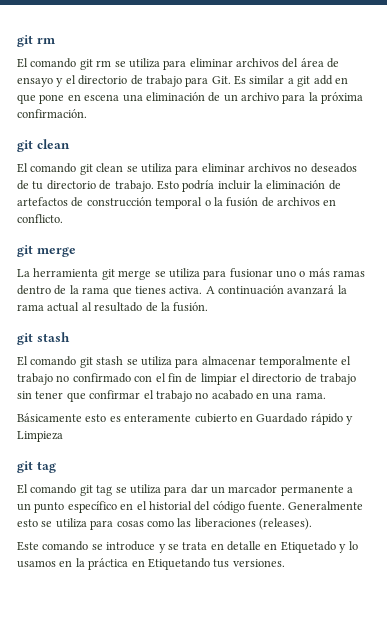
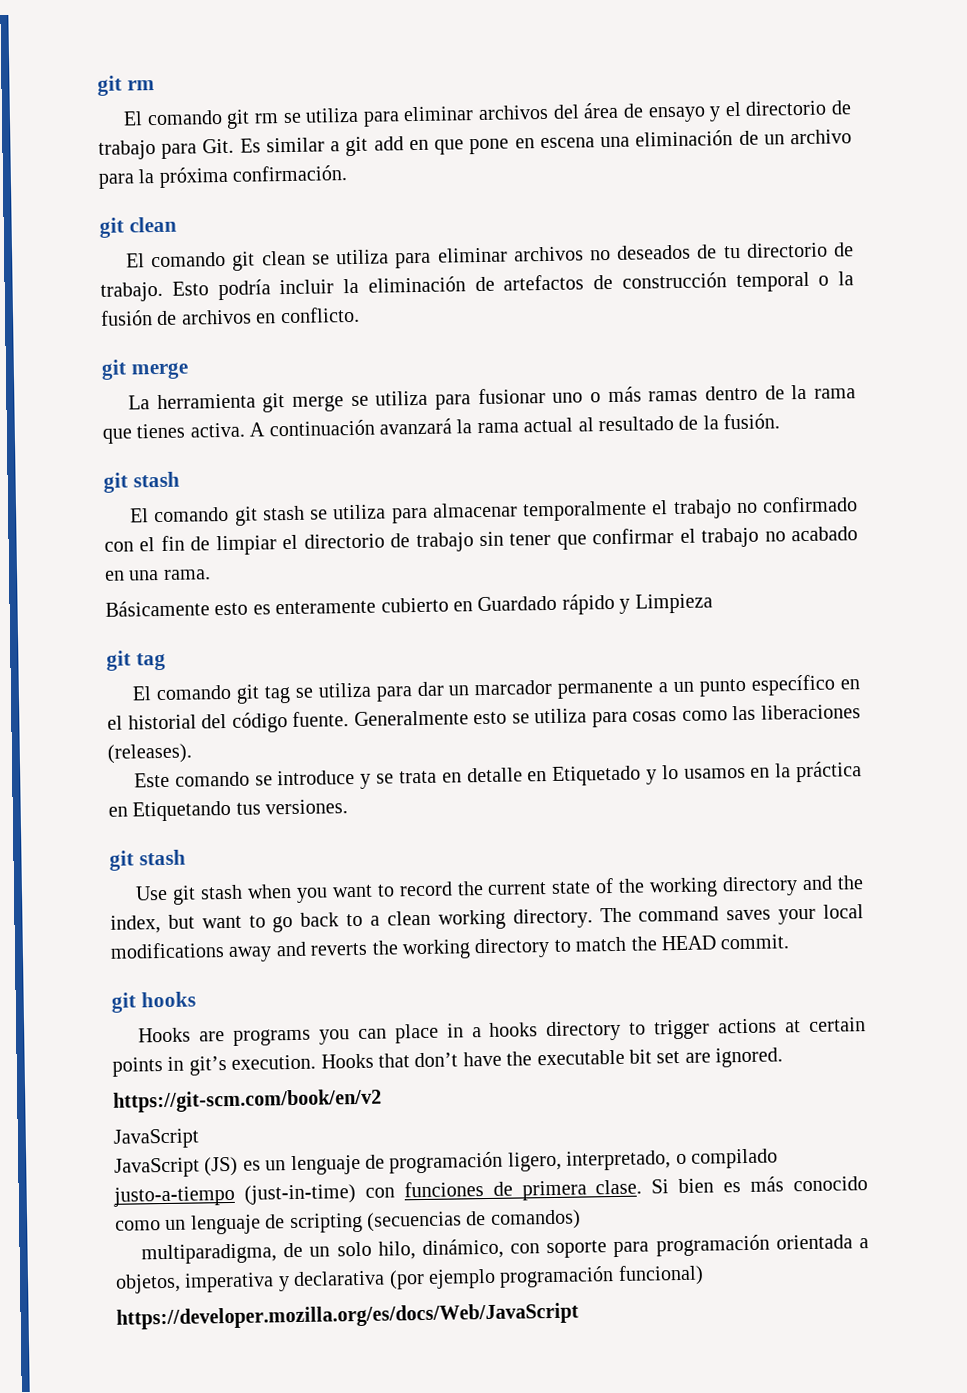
(285, 563) none -> [109,849,186,871] [135,875,865,905] [110,904,865,934] [110,934,790,962] [111,991,196,1013] [138,1017,866,1046] [112,1047,784,1077] [113,1088,382,1113] [113,1128,199,1149] [114,1148,778,1178] [113,1176,868,1207] [115,1209,581,1235] [141,1234,870,1265] [115,1264,704,1294] [116,1302,579,1330] // git stash // Use git stash when you want to record the current state of the working directory and the index, but want to go back to a clean working directory. The command saves your local modifications away and reverts the working directory to match the HEAD commit. // git hooks // Hooks are programs you can place in a hooks directory to trigger actions at certain points in git’s execution. Hooks that don’t have the executable bit set are ignored. // https://git-scm.com/book/en/v2 // JavaScript // JavaScript (JS) es un lenguaje de programación ligero, interpretado, o compilado justo-a-tiempo (just-in-time) con funciones de primera clase. Si bien es más conocido como un lenguaje de scripting (secuencias de comandos) // multiparadigma, de un solo hilo, dinámico, con soporte para programación orientada a objetos, imperativa y declarativa (por ejemplo programación funcional) // https://developer.mozilla.org/es/docs/Web/JavaScript

